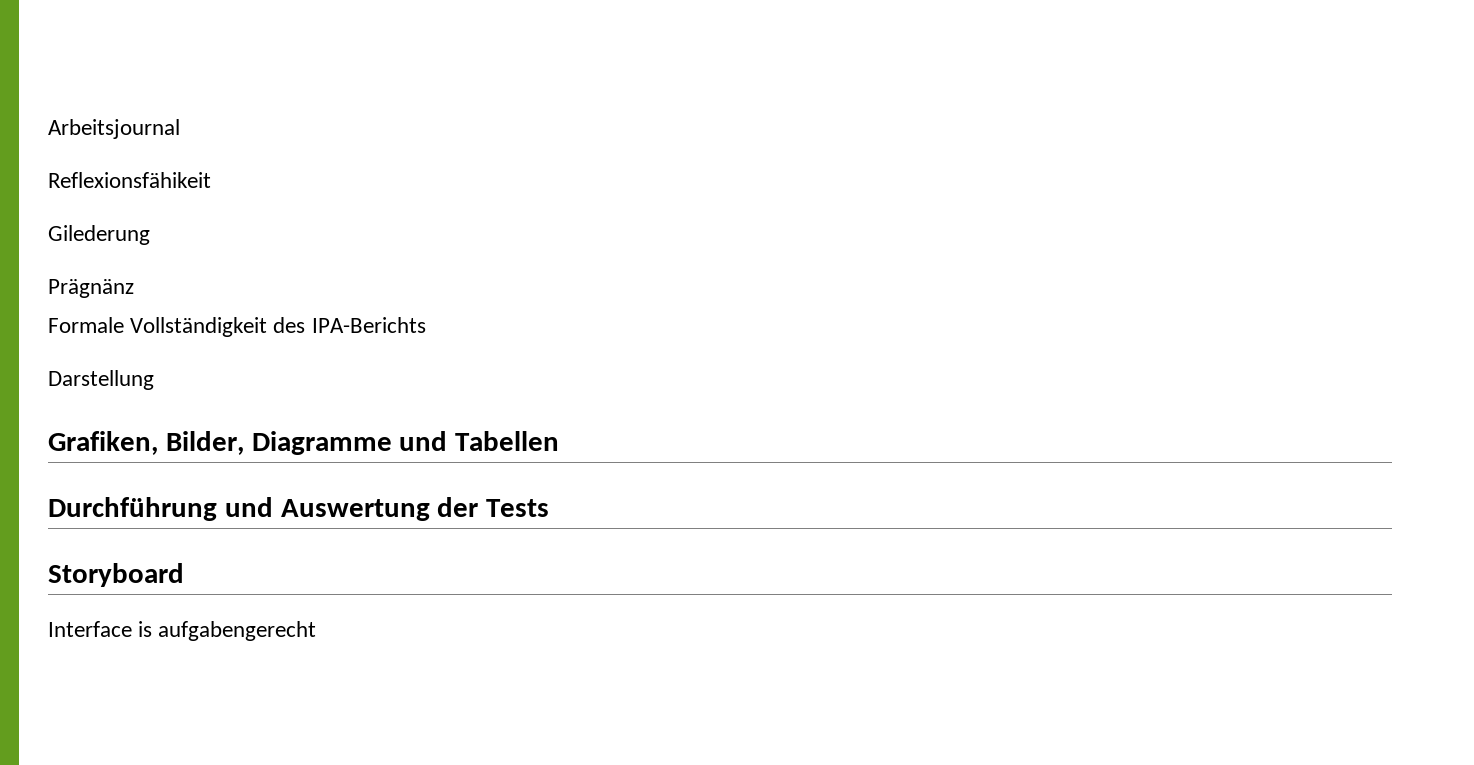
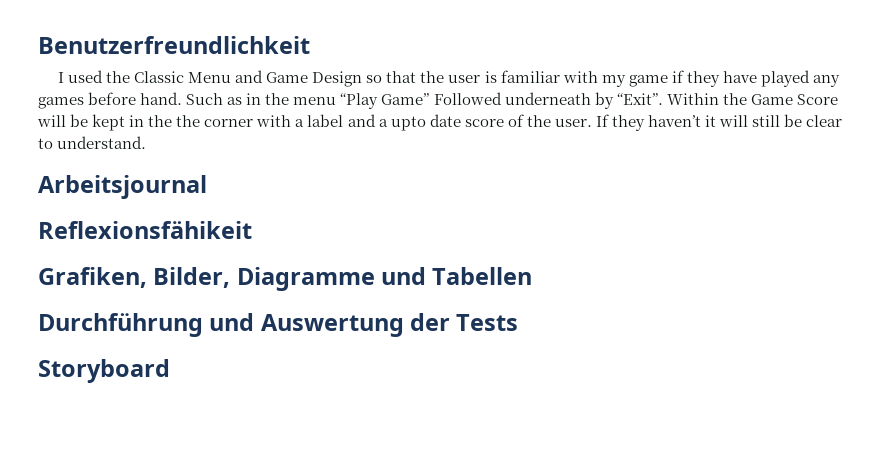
[48,119,180,139] [48,172,211,188] [48,225,150,245] [48,279,134,298] [48,317,426,337] [48,370,154,390] Arbeitsjournal // Reflexionsfähikeit // Gilederung // Prägnänz // Formale Vollständigkeit des IPA-Berichts // Darstellung -> [38,36,310,54] [57,70,840,87] [38,92,838,109] [37,114,843,131] [38,136,147,149] [38,175,207,199] [38,221,252,239] Benutzerfreundlichkeit // I used the Classic Menu and Game Design so that the user is familiar with my game if they have played any games before hand. Such as in the menu “Play Game” Followed underneath by “Exit”. Within the Game Score will be kept in the the corner with a label and a upto date score of the user. If they haven’t it will still be clear to understand. // Arbeitsjournal // Reflexionsfähikeit
[48,621,317,641] // Interface is aufgabengerecht -> (170, 371) none

